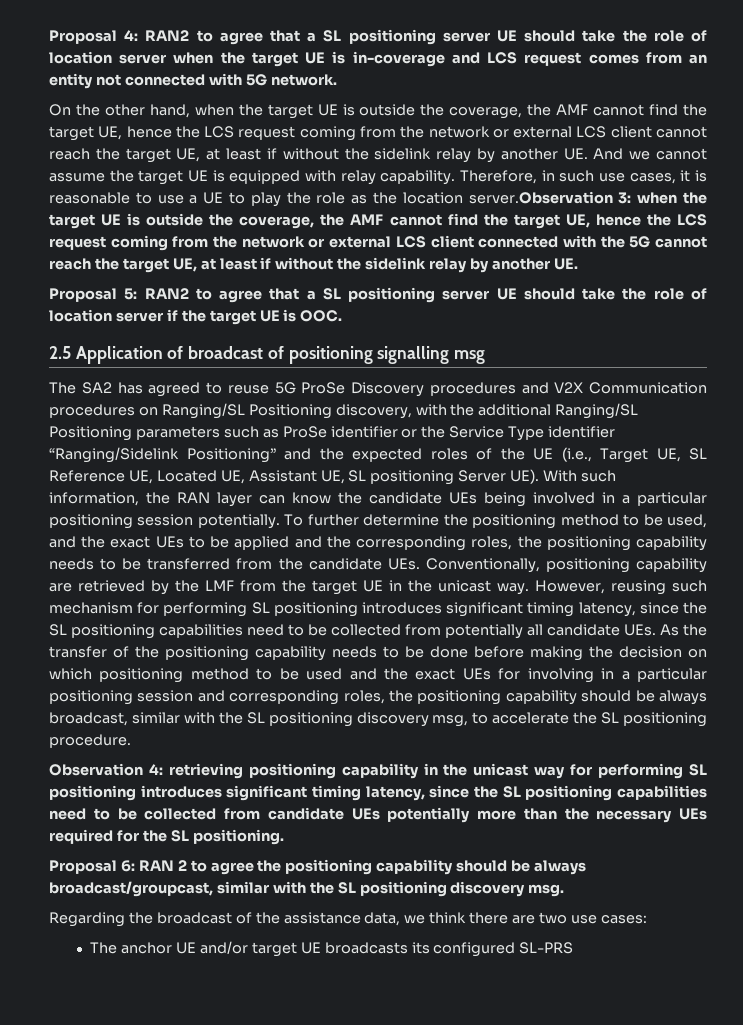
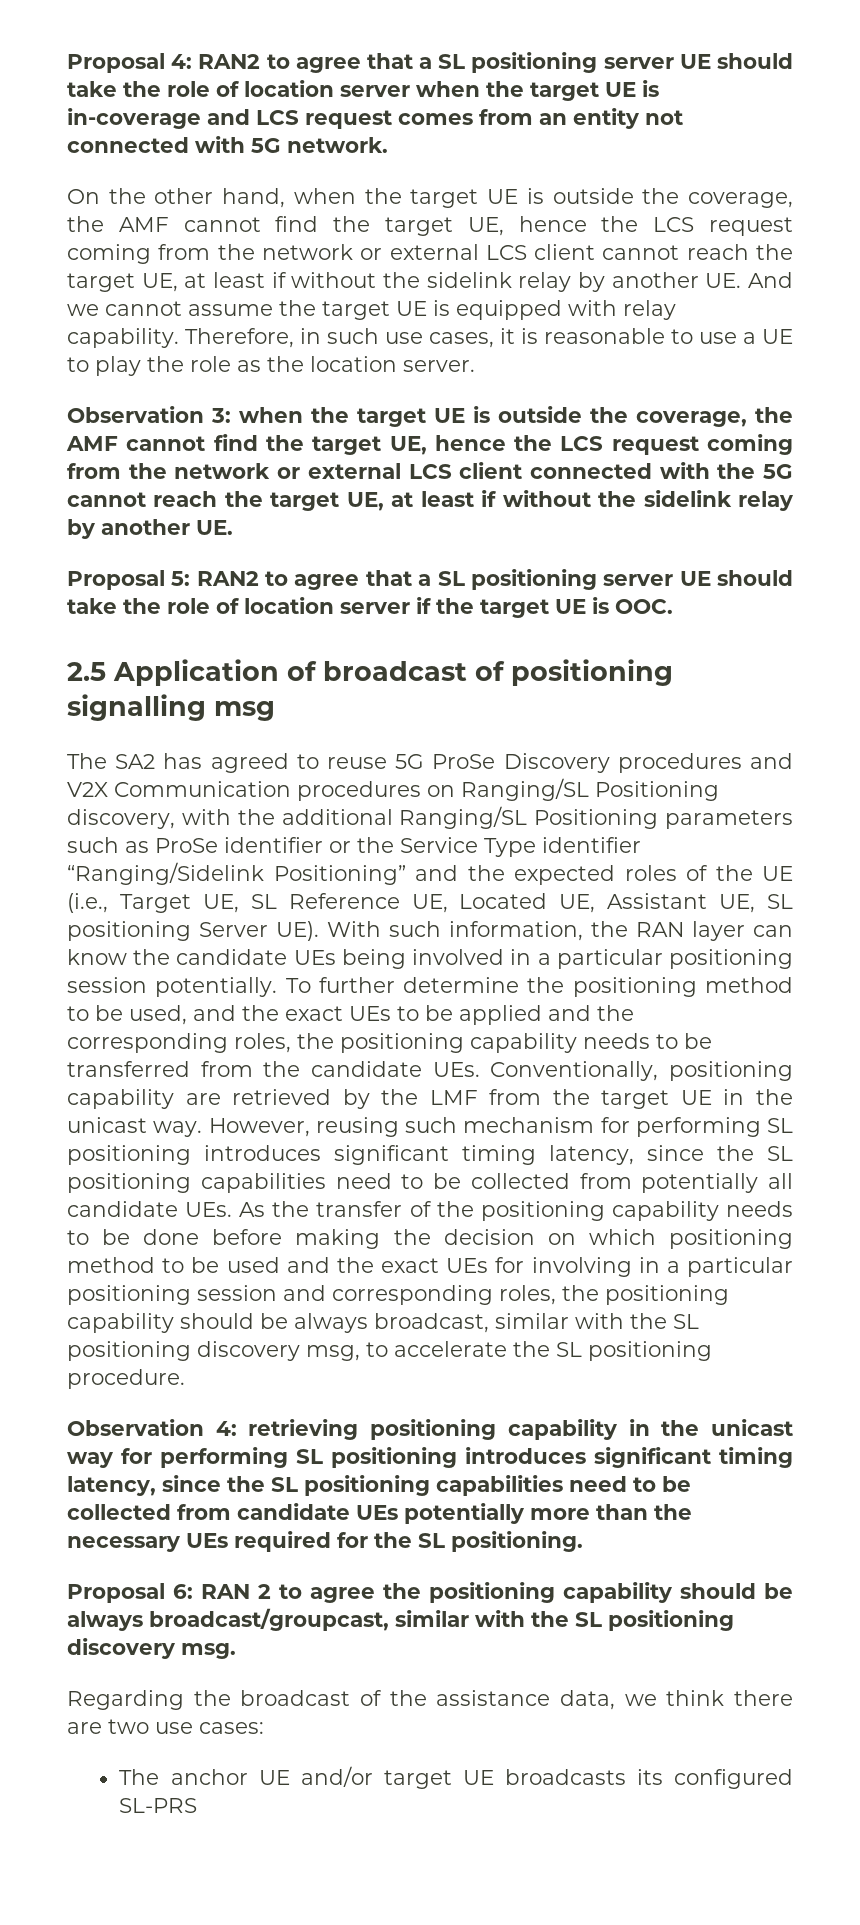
[468,191,613,204] server.Observation -> [403,360,475,372] [67,406,204,423] server. // Observation

